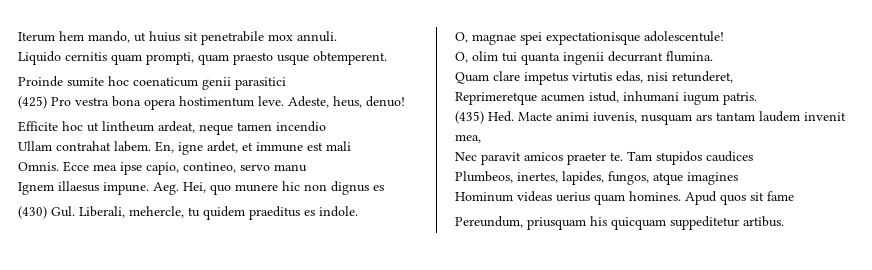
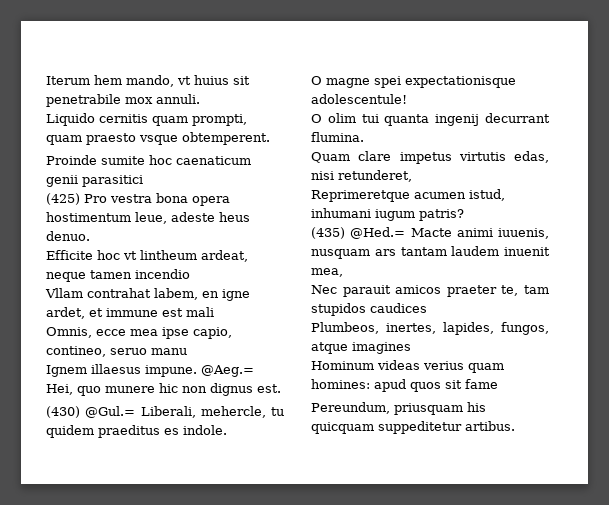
[134,32,146,42] ut -> [177,76,191,85] vt
[277,54,309,65] usque -> [139,135,178,145] vsque
[133,77,198,87] coenaticum -> [176,156,251,165] caenaticum
[258,96,405,108] leve. Adeste, heus, denuo! -> [135,212,250,224] [46,231,90,241] leue, adeste heus denuo.
[87,122,99,132] ut -> [123,251,137,260] vt
[18,141,174,153] Ullam contrahat labem. En, -> [45,288,219,300] Vllam contrahat labem, en
[18,161,89,172] Omnis. Ecce -> [46,327,126,338] Omnis, ecce
[240,164,270,171] servo -> [110,348,147,355] seruo
[153,182,179,195] Aeg. -> [201,365,254,377] @Aeg.=
[373,185,384,191] es -> [257,384,281,393] est.
[51,206,75,217] Gul. -> [85,406,136,418] @Gul.=
[455,32,516,45] O, magnae -> [311,76,370,88] O magne
[455,52,468,63] O, -> [311,114,322,123] O
[563,52,604,65] ingenii -> [435,114,480,126] ingenij
[723,92,757,105] patris. -> [419,209,464,221] patris?
[488,111,514,122] Hed. -> [350,227,406,239] @Hed.=
[593,112,637,123] iuvenis, -> [498,228,549,239] iuuenis,
[804,112,846,121] invenit -> [504,247,550,256] inuenit
[481,152,521,165] paravit -> [342,285,391,297] parauit
[610,151,652,161] te. Tam -> [501,285,549,296] te, tam
[556,191,717,205] uerius quam homines. Apud -> [423,361,504,373] [311,379,406,392] verius quam homines: apud

